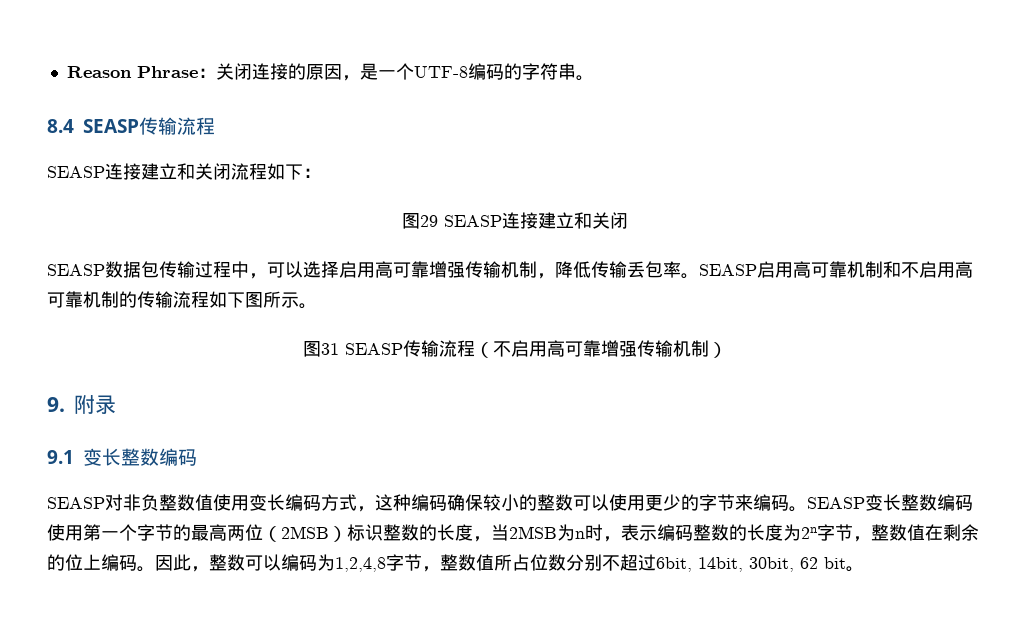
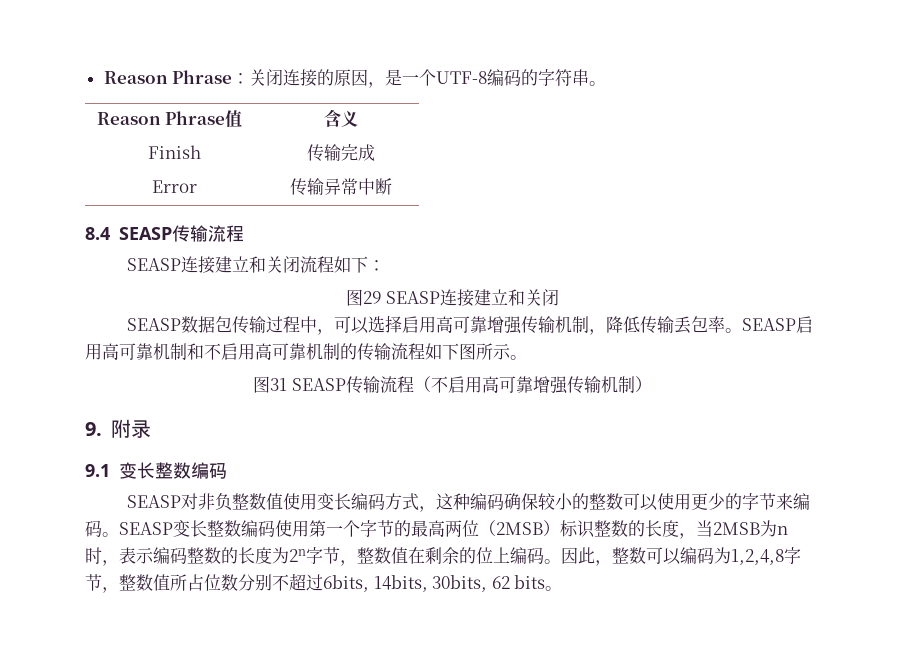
(594, 78) none -> [96,110,243,128] [323,109,358,127] [147,145,201,159] [306,144,375,162] [151,180,197,193] [289,178,392,196] // Reason Phrase值 | 含义 // Finish | 传输完成 // Error | 传输异常中断
[656,557,846,572] 6bit, 14bit, 30bit, 62 bit -> [323,575,546,592] 6bits, 14bits, 30bits, 62 bits

